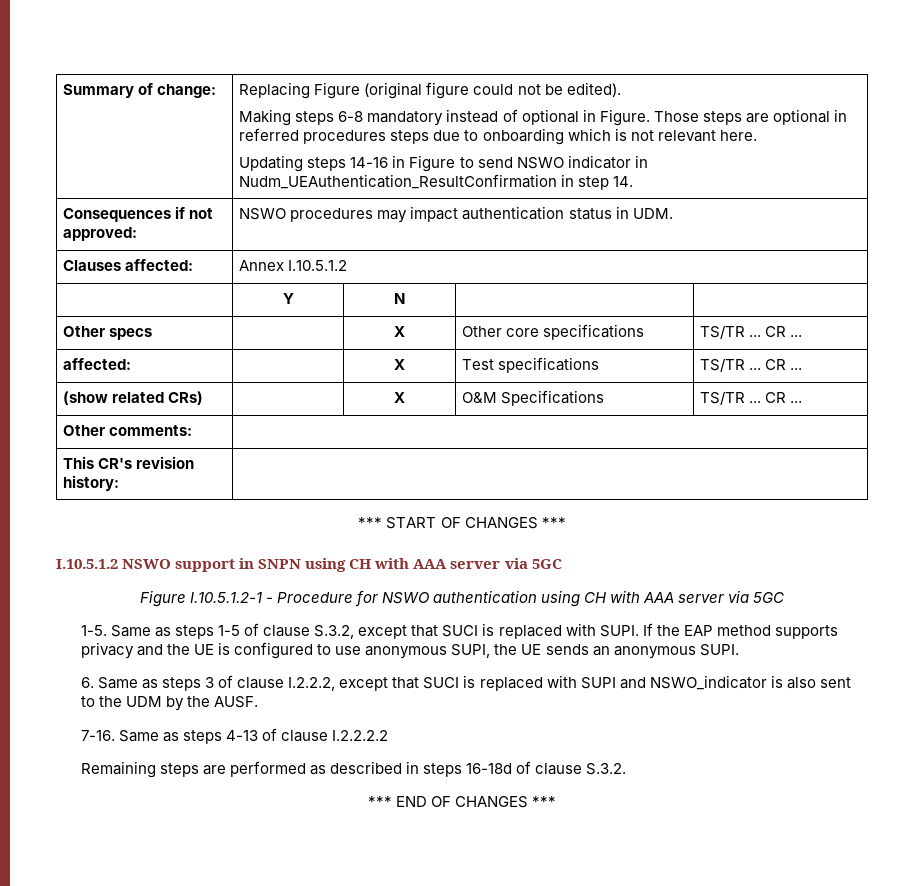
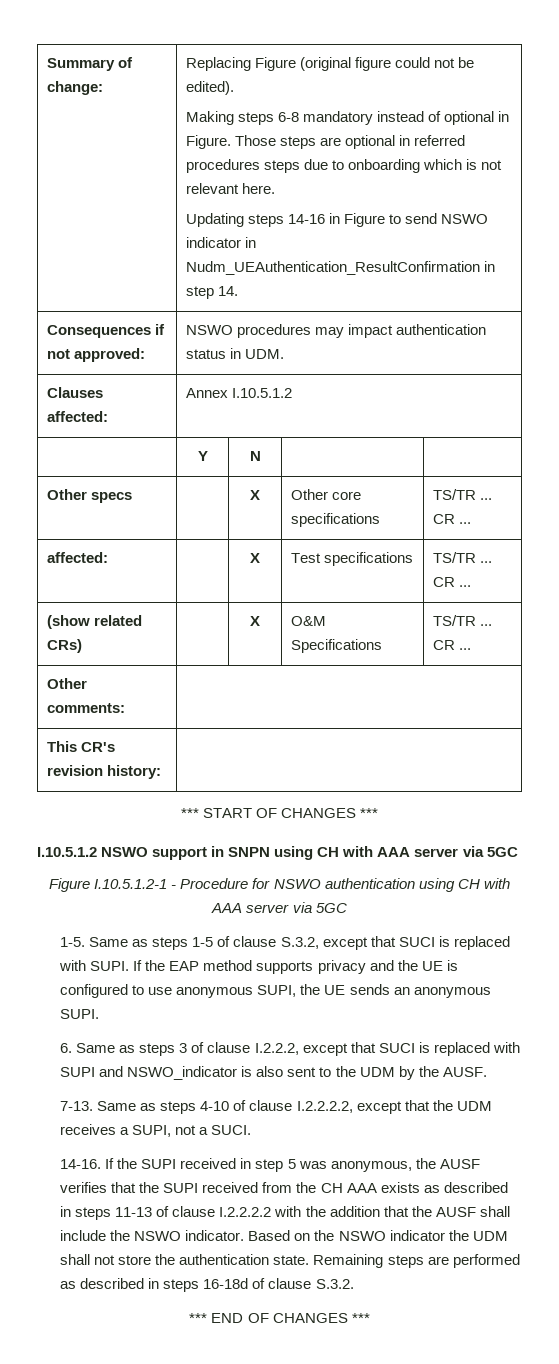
[80,728,389,744] 7-16. Same as steps 4-13 of clause I.2.2.2.2 // -> [60,1100,492,1114] [60,1124,252,1137] [60,1158,480,1172] [60,1182,508,1193] [60,1206,510,1220] [60,1230,508,1241] [60,1254,310,1265] 7-13. Same as steps 4-10 of clause I.2.2.2.2, except that the UDM receives a SUPI, not a SUCI. // 14-16. If the SUPI received in step 5 was anonymous, the AUSF verifies that the SUPI received from the CH AAA exists as described in steps 11-13 of clause I.2.2.2.2 with the addition that the AUSF shall include the NSWO indicator. Based on the NSWO indicator the UDM shall not store the authentication state.

